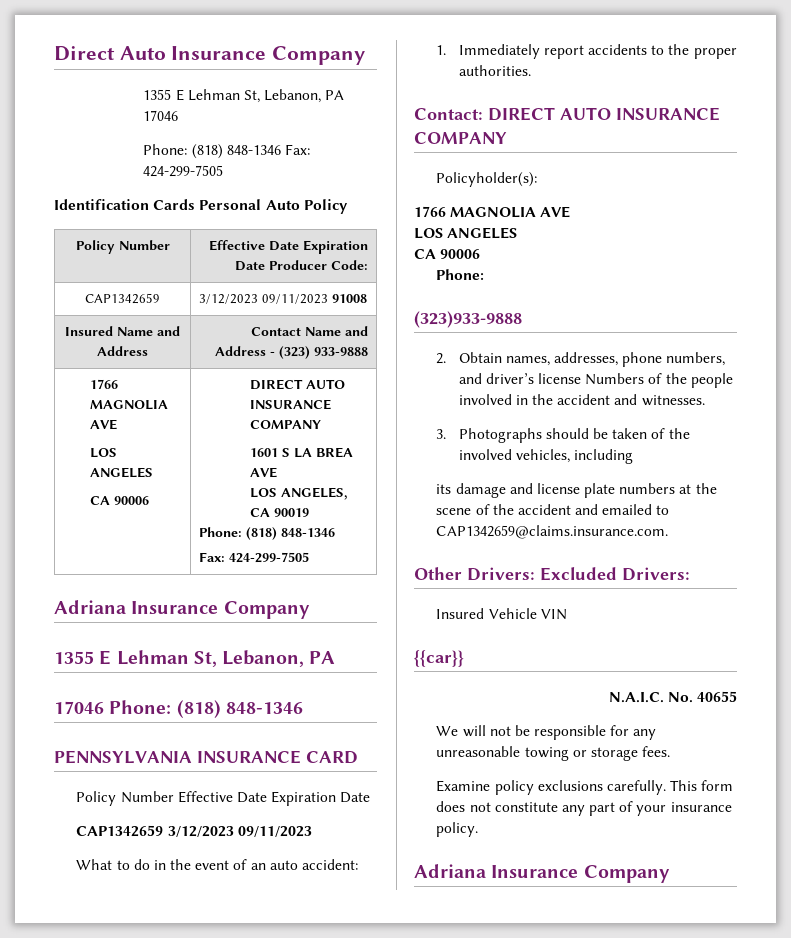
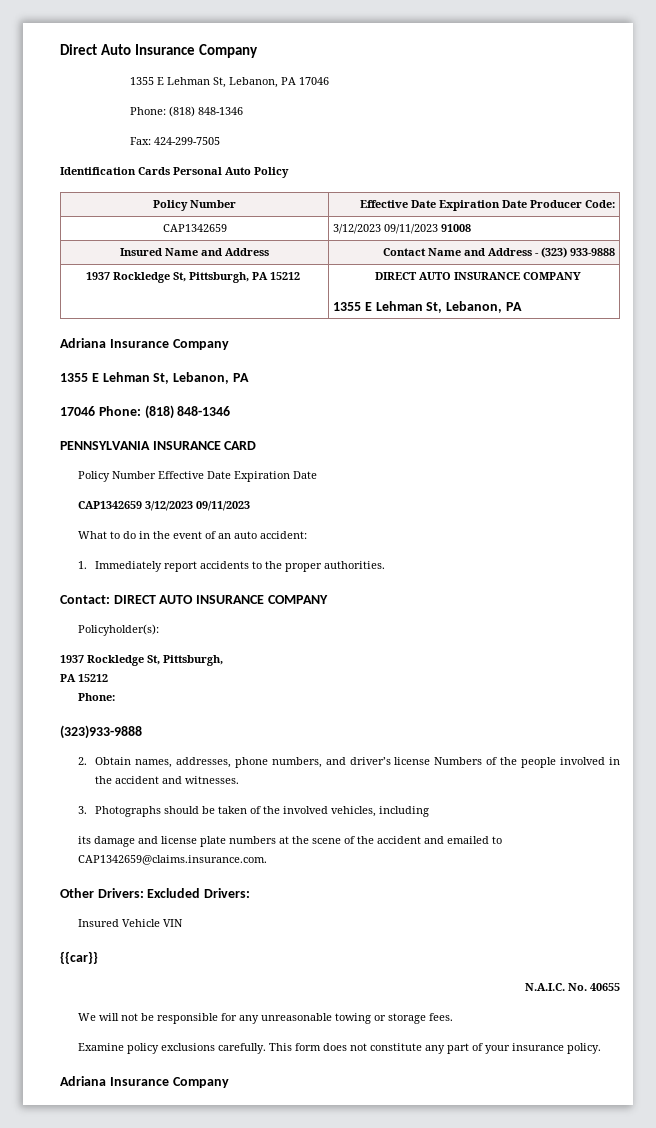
(281, 150) none -> (244, 111) //
[89,379,118,389] [89,400,168,410] [89,419,117,430] [89,448,117,458] [89,467,153,478] [89,496,149,505] [249,379,345,390] [249,399,331,410] [249,420,321,429] [249,447,353,458] [249,467,277,478] [249,487,347,500] [249,508,309,517] [198,527,335,540] [198,552,309,563] 1766 MAGNOLIA AVE // LOS ANGELES // CA 90006 | DIRECT AUTO INSURANCE COMPANY // 1601 S LA BREA AVE // LOS ANGELES, CA 90019 // Phone: (818) 848-1346 // Fax: 424-299-7505 -> [86,272,301,283] [375,272,582,280] [333,301,523,313] 1937 Rockledge St, Pittsburgh, PA 15212 | DIRECT AUTO INSURANCE COMPANY // 1355 E Lehman St, Lebanon, PA
[414,206,571,218] [414,227,518,239] [414,249,481,259] 1766 MAGNOLIA AVE // LOS ANGELES // CA 90006 -> [60,655,223,666] [60,674,108,682] 1937 Rockledge St, Pittsburgh, // PA 15212

